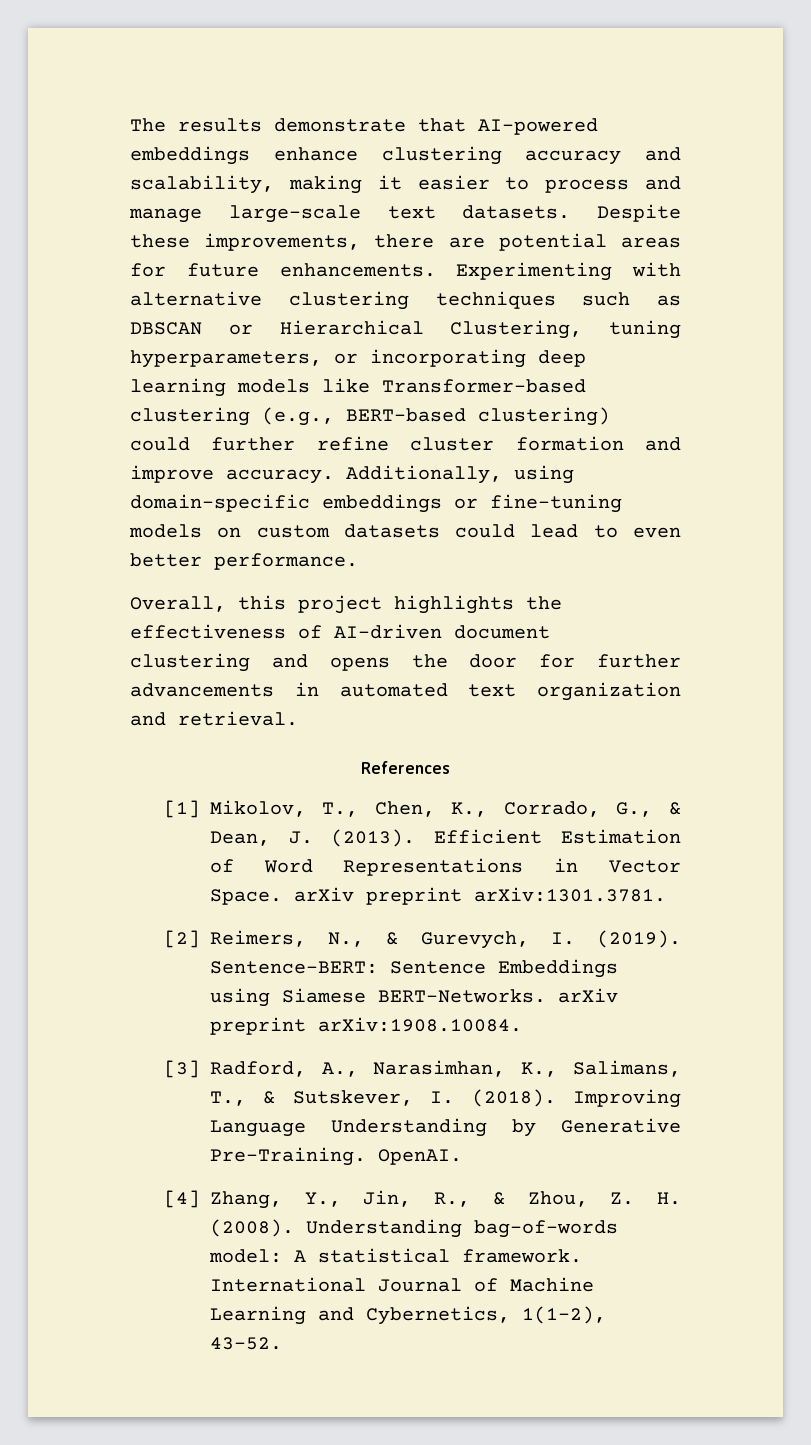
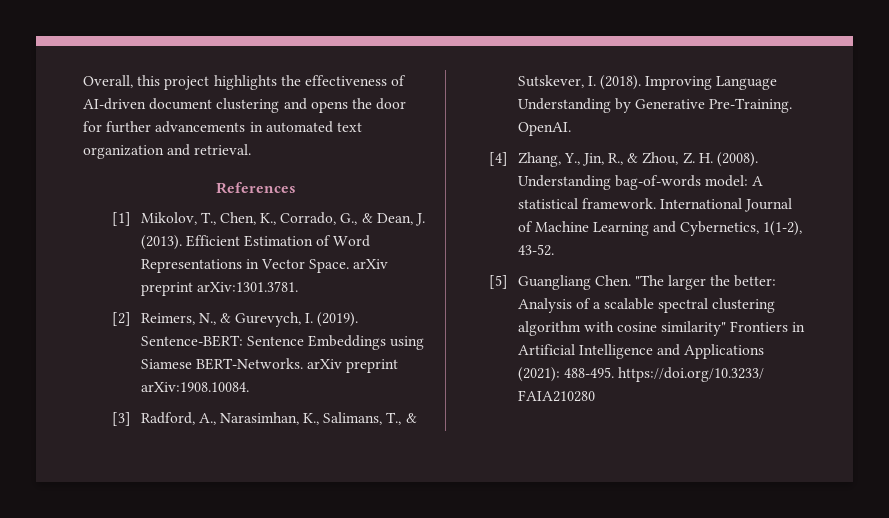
[130,118,598,135] [130,146,681,165] [130,175,681,194] [129,204,681,223] [130,233,681,251] [130,262,681,281] [130,291,681,310] [130,320,681,339] [130,349,586,368] [130,378,586,397] [130,407,610,426] [130,436,681,451] [130,465,574,484] [130,494,622,513] [129,524,681,538] [130,553,358,570] The results demonstrate that AI-powered embeddings enhance clustering accuracy and scalability, making it easier to process and manage large-scale text datasets. Despite these improvements, there are potential areas for future enhancements. Experimenting with alternative clustering techniques such as DBSCAN or Hierarchical Clustering, tuning hyperparameters, or incorporating deep learning models like Transformer-based clustering (e.g., BERT-based clustering) could further refine cluster formation and improve accuracy. Additionally, using domain-specific embeddings or fine-tuning models on custom datasets could lead to even better performance. // -> (83, 81) none
(282, 1343) none -> [488,275,777,290] [517,298,776,313] [517,321,806,336] [517,344,765,359] [517,367,764,382] [517,390,595,402] // [5] Guangliang Chen. "The larger the better: Analysis of a scalable spectral clustering algorithm with cosine similarity" Frontiers in Artificial Intelligence and Applications (2021): 488-495. https://doi.org/10.3233/ FAIA210280

